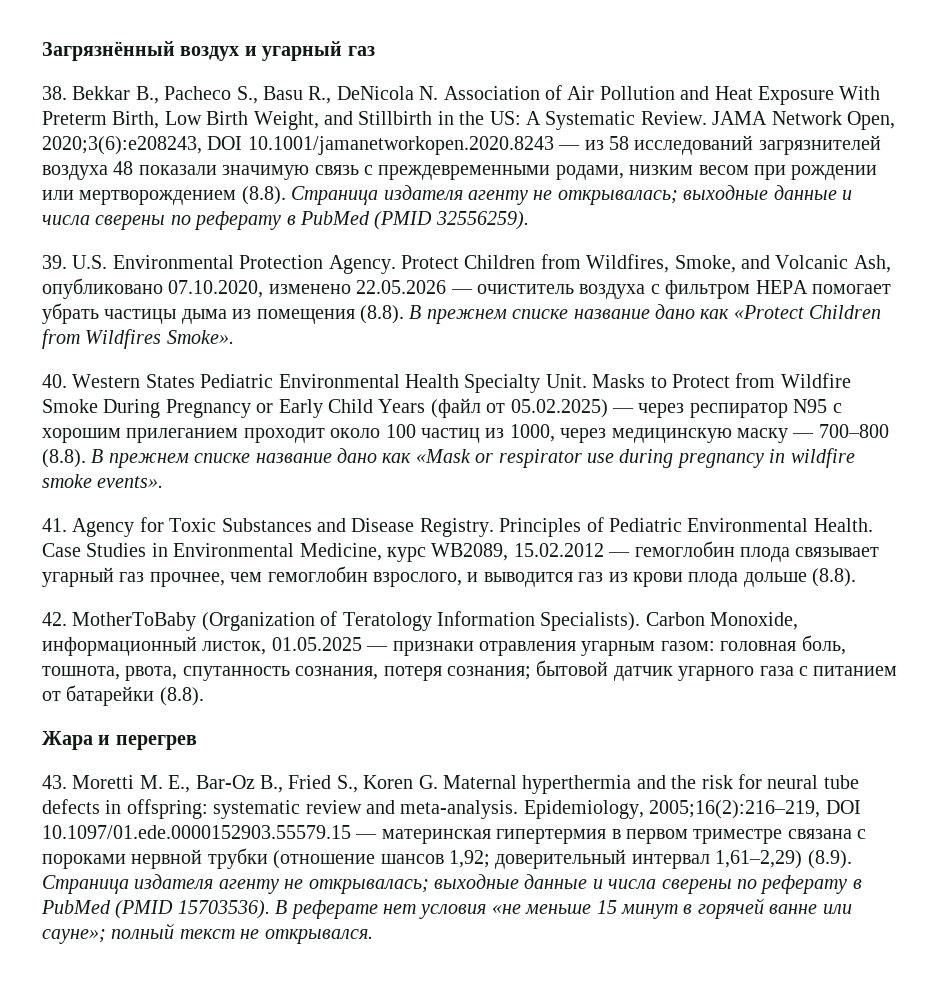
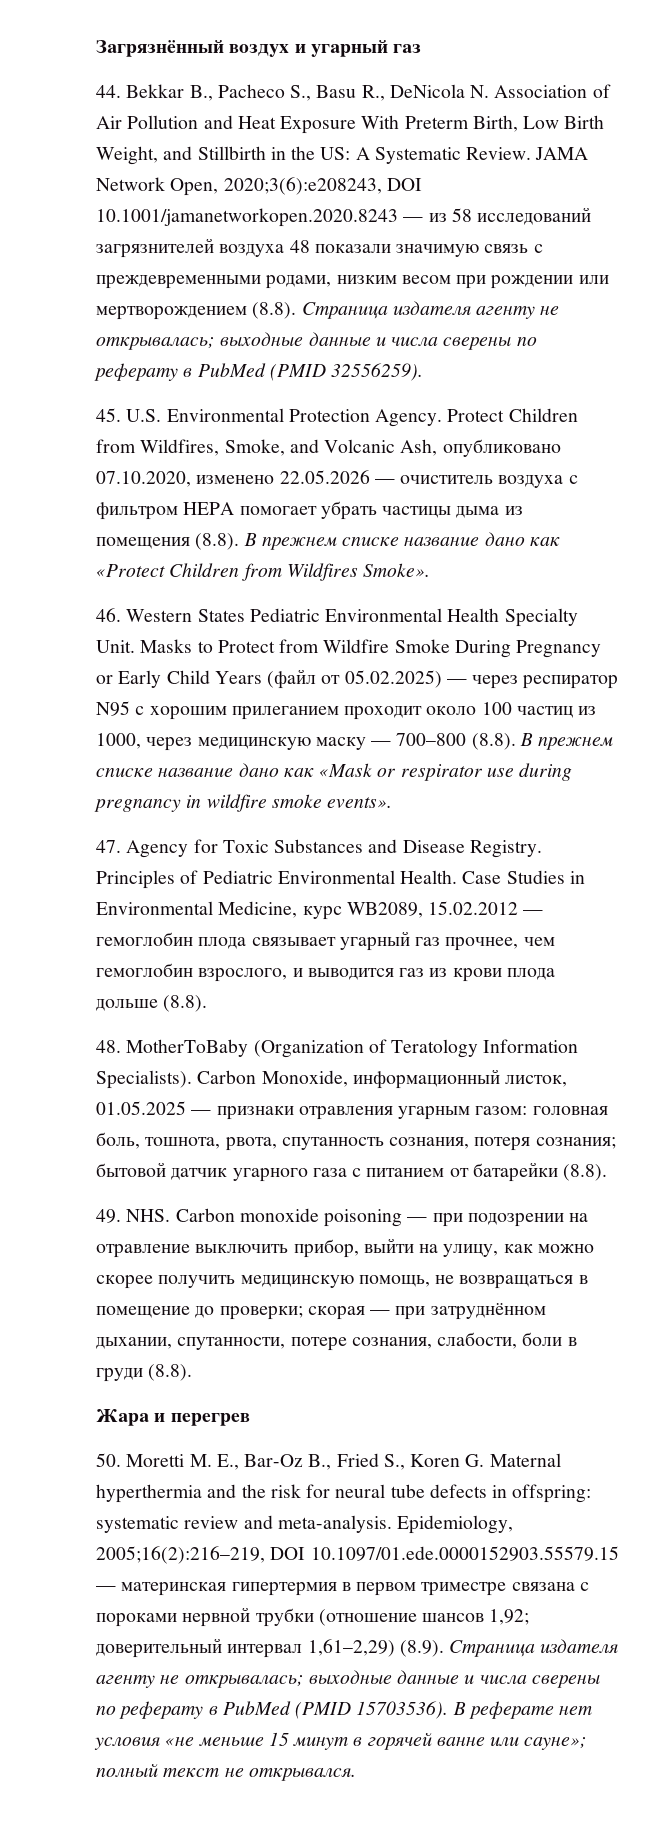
[42,86,67,100] 38. -> [96,85,121,98] 44.
[42,255,67,269] 39. -> [96,408,121,422] 45.
[42,374,67,388] 40. -> [96,608,121,622] 46.
[42,518,67,532] 41. -> [96,840,121,853] 47.
[42,612,67,626] 42. -> [96,1040,121,1053] 48.
(204, 696) none -> [96,1208,589,1227] [96,1238,594,1258] [96,1275,588,1289] [96,1303,546,1320] [96,1332,577,1351] [96,1364,193,1382] // 49. NHS. Carbon monoxide poisoning — при подозрении на отравление выключить прибор, выйти на улицу, как можно скорее получить медицинскую помощь, не возвращаться в помещение до проверки; скорая — при затруднённом дыхании, спутанности, потере сознания, слабости, боли в груди (8.8).
[42,775,67,789] 43. -> [96,1453,121,1467] 50.

